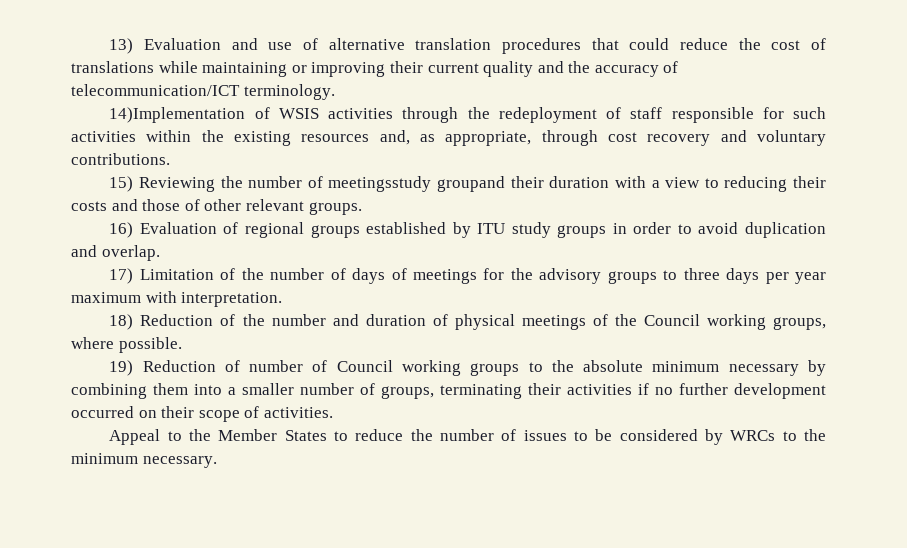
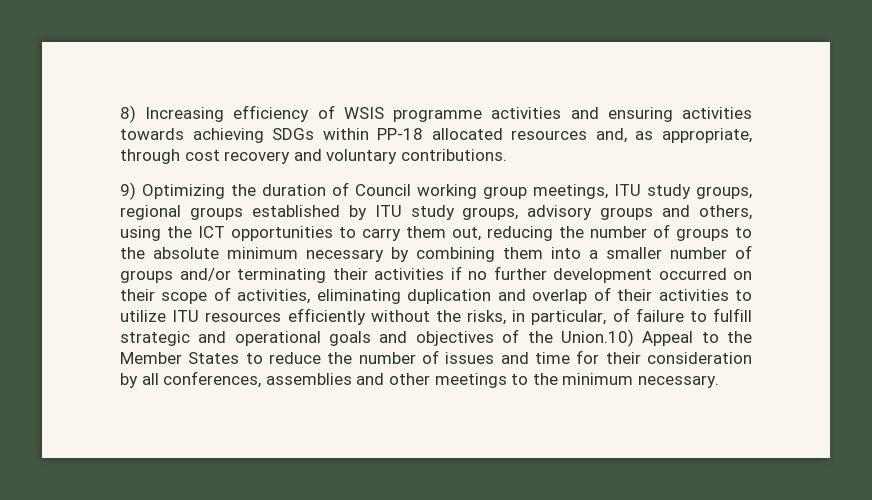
[109,38,826,54] [71,61,679,77] [71,84,335,100] [109,107,826,123] [71,130,291,146] 13) Evaluation and use of alternative translation procedures that could reduce the cost of translations while maintaining or improving their current quality and the accuracy of telecommunication/ICT terminology. // 14)Implementation of WSIS activities through the redeployment of staff responsible for such activities within the existing -> [120,105,752,123] [120,128,503,143] 8) Increasing efficiency of WSIS programme activities and ensuring activities towards achieving SDGs within PP-18 allocated
[109,176,826,192] [71,199,362,215] [109,222,239,238] 15) Reviewing the number of meetingsstudy groupand their duration with a view to reducing their costs and those of other relevant groups. // 16) Evaluation of -> [120,182,752,200] 9) Optimizing the duration of Council working group meetings, ITU study groups,
[557,222,827,238] [71,245,160,261] [109,268,827,284] [71,291,283,307] [109,314,827,330] [71,337,182,353] [109,360,462,376] groups in order to avoid duplication and overlap. // 17) Limitation of the number of days of meetings for the advisory groups to three days per year maximum with interpretation. // 18) Reduction of the number and duration of physical meetings of the Council working groups, where possible. // 19) Reduction of number of Council working -> [462,205,752,220] [120,224,670,241] groups, advisory groups and others, using the ICT opportunities to carry them out, reducing the number of
[381,386,434,399] groups, -> [120,268,231,283] groups and/or
[263,407,333,418] activities. // -> [237,287,752,304] [120,308,752,325] [120,329,634,347] activities, eliminating duplication and overlap of their activities to utilize ITU resources efficiently without the risks, in particular, of failure to fulfill strategic and operational goals and objectives of the Union.10)
[574,429,776,445] to be considered by WRCs -> [500,350,752,364] [120,371,507,388] and time for their consideration by all conferences, assemblies and other meetings

